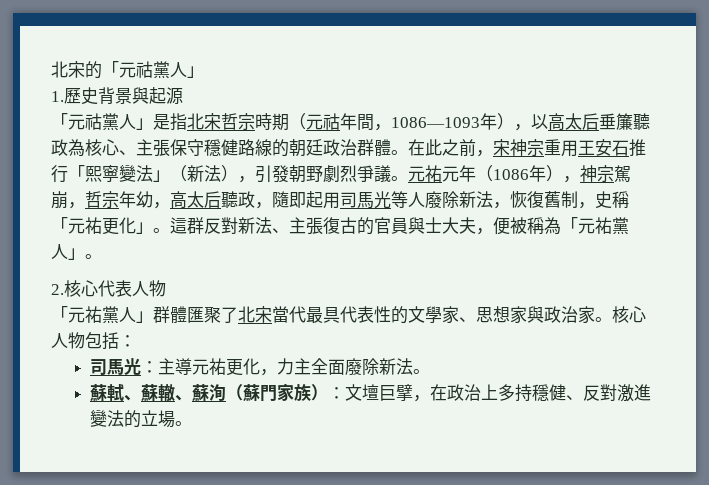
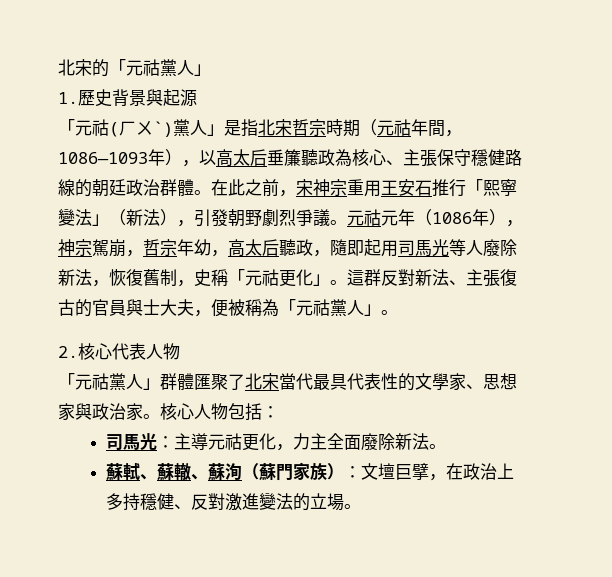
(102, 121) none -> [109,121,173,137] (ㄏㄨˋ)
[425,165,442,182] 祐 -> [364,209,381,226] 祜
[85,217,102,234] 祐 -> [262,269,279,286] 祜
[595,217,612,234] 祐 -> [313,299,330,316] 祜
[85,306,102,323] 祐 -> [92,373,109,390] 祜
[208,358,226,375] 祐 -> [225,433,243,450] 祜

